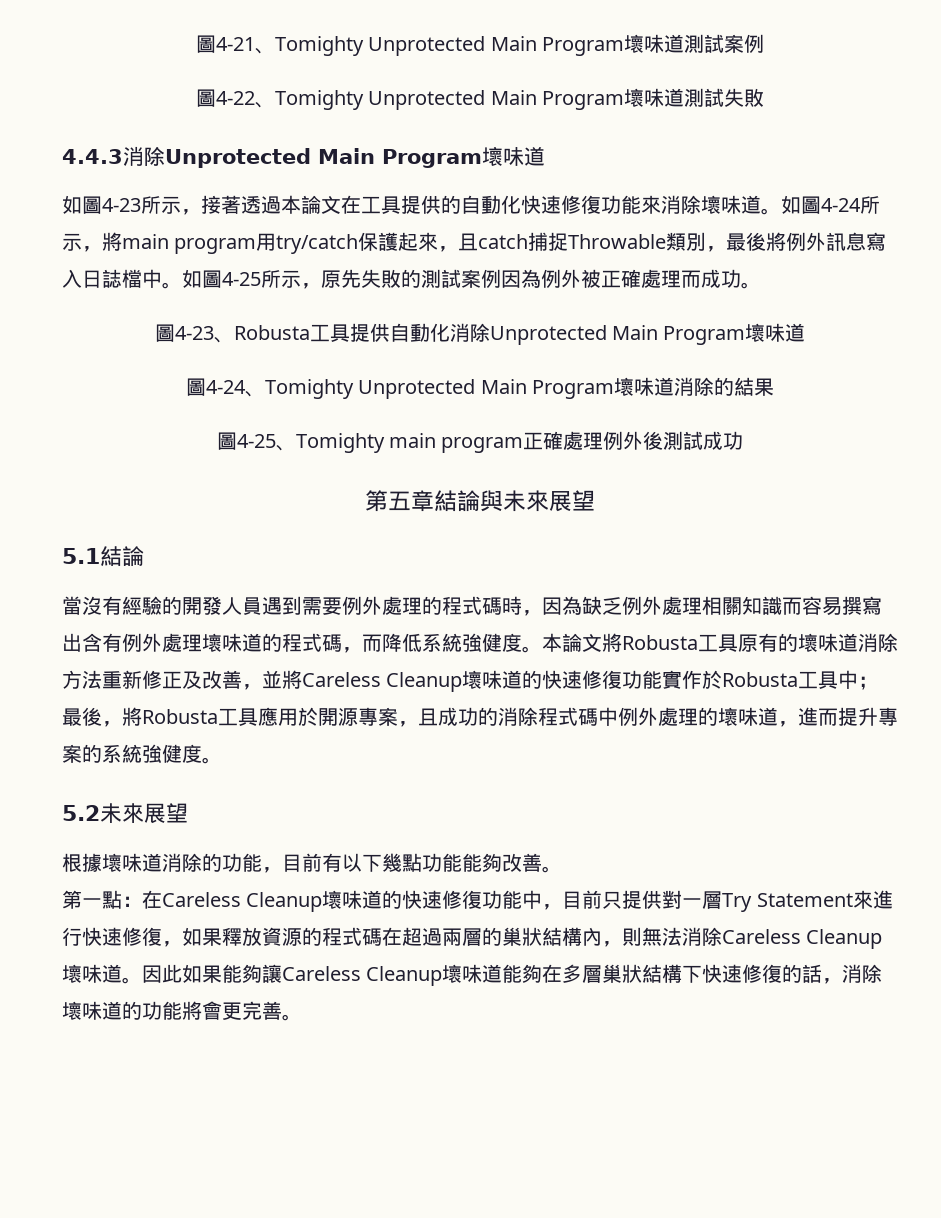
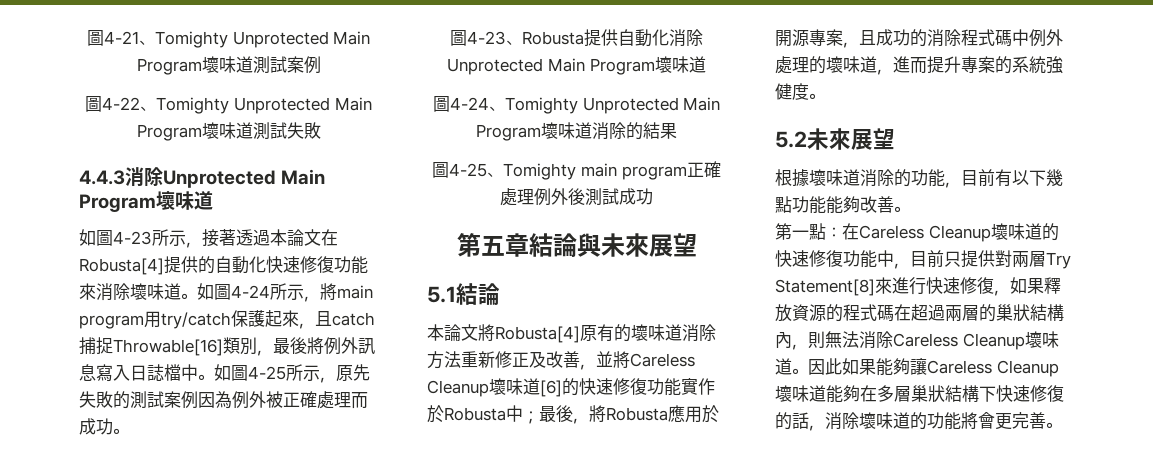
[361,196,401,214] 工具 -> [79,258,164,275] Robusta[4]
[568,234,667,249] Throwable -> [113,339,223,356] Throwable[16]
[309,324,350,342] 工具 -> (584, 38) none
[62,596,882,616] [62,633,738,653] 當沒有經驗的開發人員遇到需要例外處理的程式碼時，因為缺乏例外處理相關知識而容易撰寫出含有例外處理壞味道的程式碼，而降低系統強健度。本論文將Robusta工具 -> [427,324,580,343] 本論文將Robusta[4]
(523, 679) none -> [540,380,562,397] [6]
[798,671,839,689] 工具 -> (506, 414) none
[218,708,258,726] 工具 -> (668, 414) none
[682,891,853,912] 一層Try Statement -> [1012,251,1071,269] [775,279,875,296] 兩層Try Statement[8]

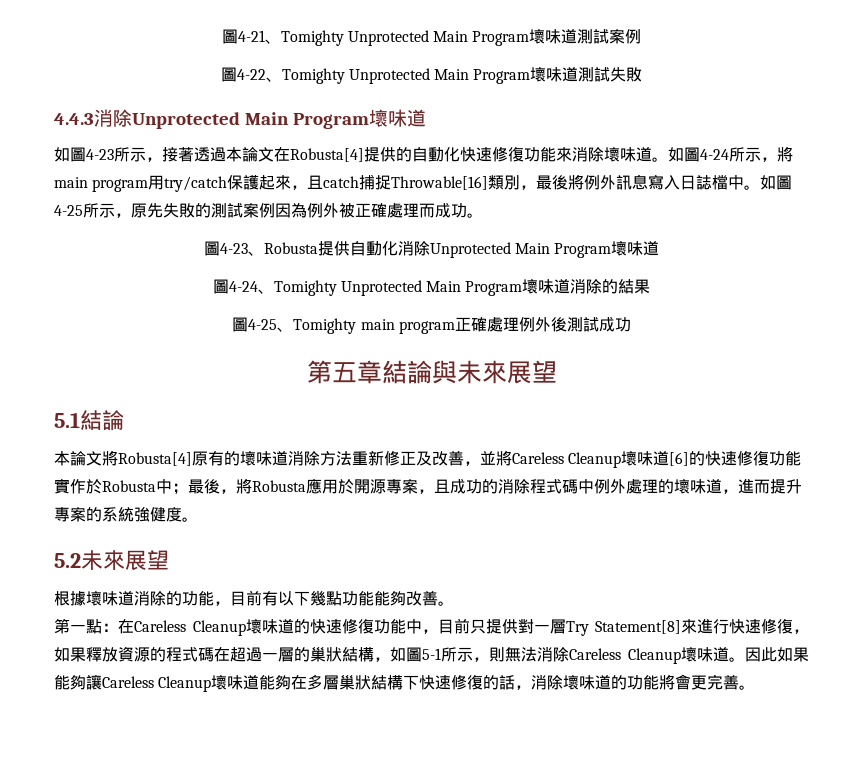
[1012,251,1029,267] 兩 -> [533,625,550,632] 一
[945,305,962,321] 兩 -> [262,653,278,660] 一
[775,332,792,349] 內 -> [374,647,473,662] ，如圖5-1所示

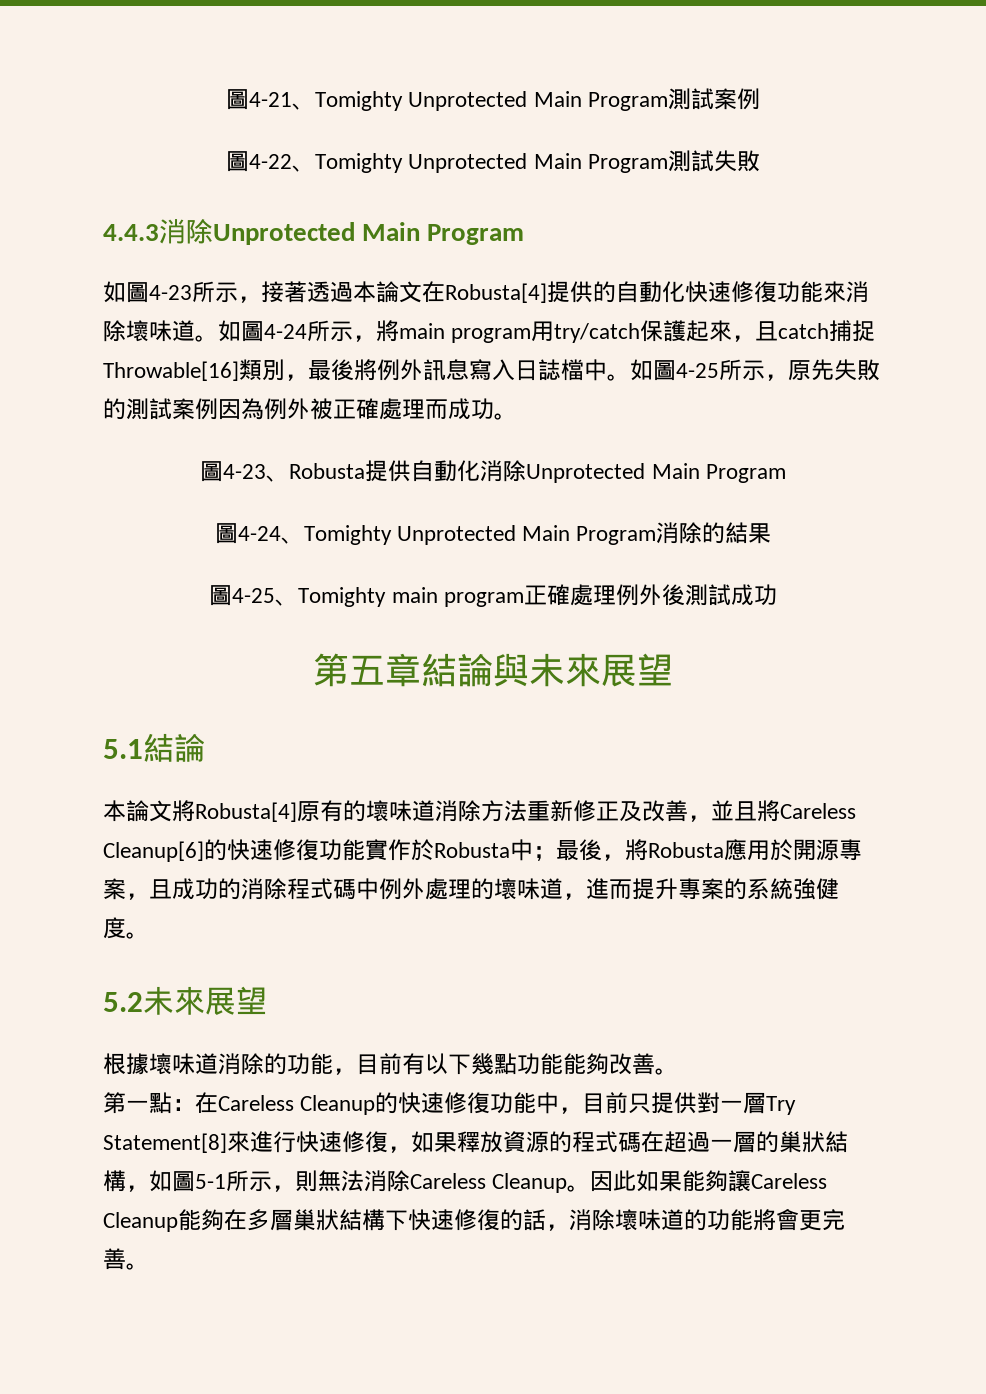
[529,29,578,44] 壞味道 -> (668, 101) none
[530,67,579,82] 壞味道 -> (668, 163) none
[368,109,426,127] 壞味道 -> (525, 234) none
[611,241,660,256] 壞味道 -> (786, 473) none
[522,279,571,294] 壞味道 -> (657, 535) none
[496,450,690,468] 將Careless Cleanup壞味道[6] -> [734,800,856,822] [103,841,204,862] 且將Careless Cleanup[6]
[245,619,294,634] 壞味道 -> (376, 1105) none
[681,647,729,662] 壞味道 -> (568, 1183) none
[211,675,260,690] 壞味道 -> (178, 1222) none

